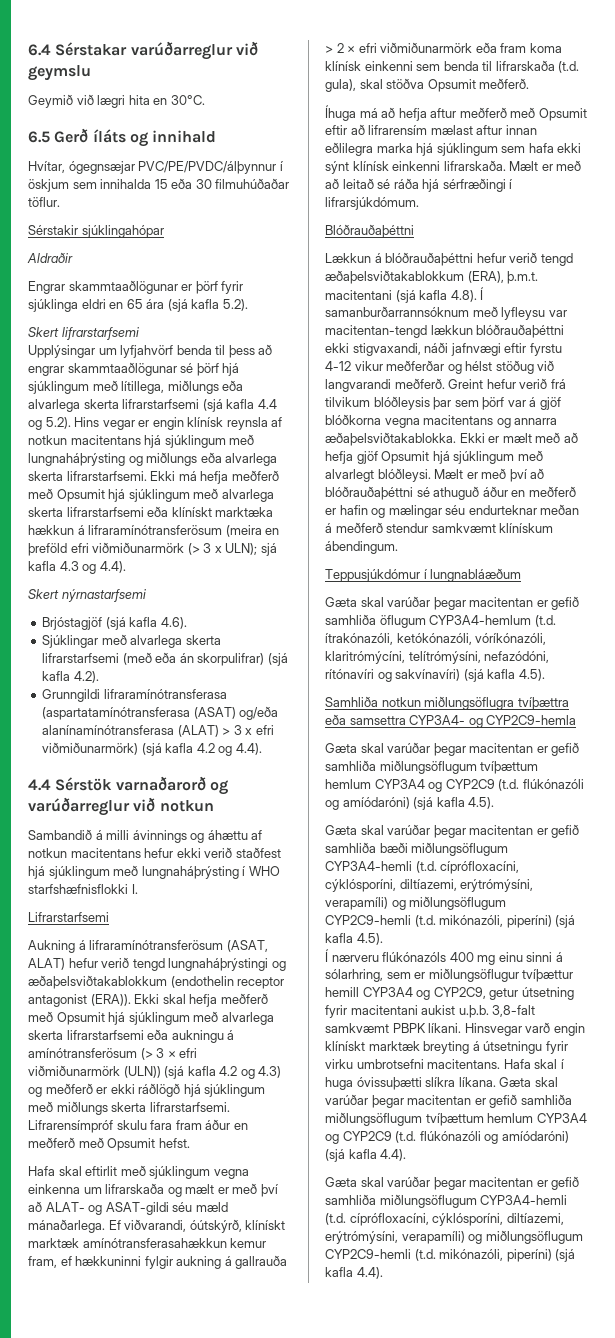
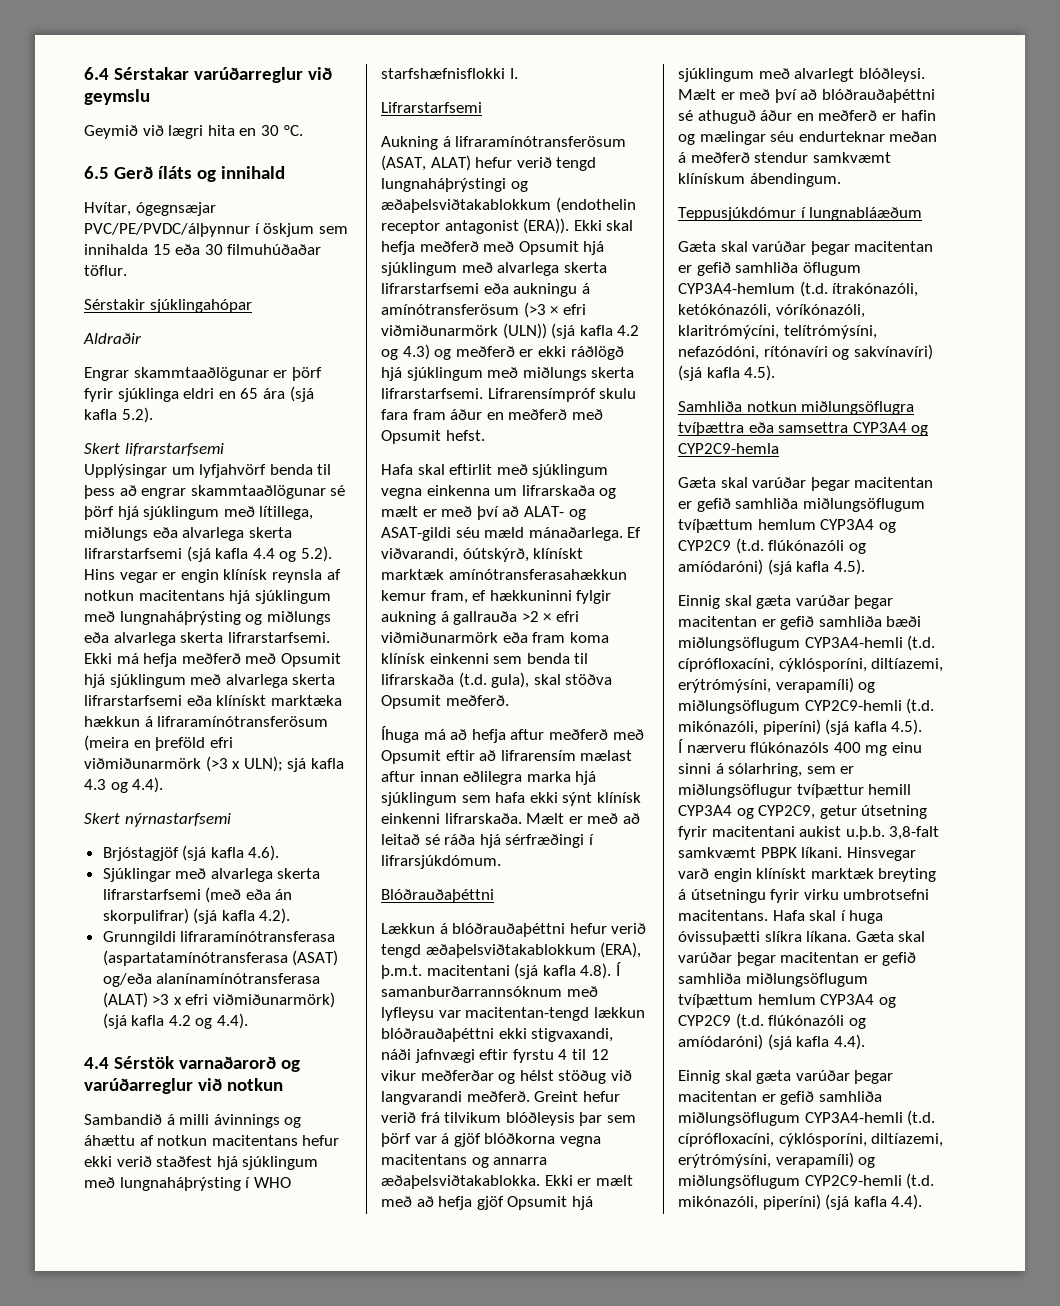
[170,95,205,105] 30°C. -> [260,125,303,136] 30 °C.
[187,543,212,555] (> 3 -> [205,756,228,772] (>3
[222,725,242,735] > 3 -> [152,994,170,1005] >3
[140,1048,165,1060] (> 3 -> [523,302,546,318] (>3
[325,43,344,53] > 2 -> [521,611,539,622] >2
[325,361,351,371] 4-12 -> [558,1049,609,1060] 4 til 12
[409,715,466,725] CYP3A4- -> [852,422,907,433] CYP3A4
[325,825,384,835] Gæta skal -> [678,595,792,609] Einnig skal gæta
[325,1177,384,1187] Gæta skal -> [678,1070,792,1084] Einnig skal gæta

